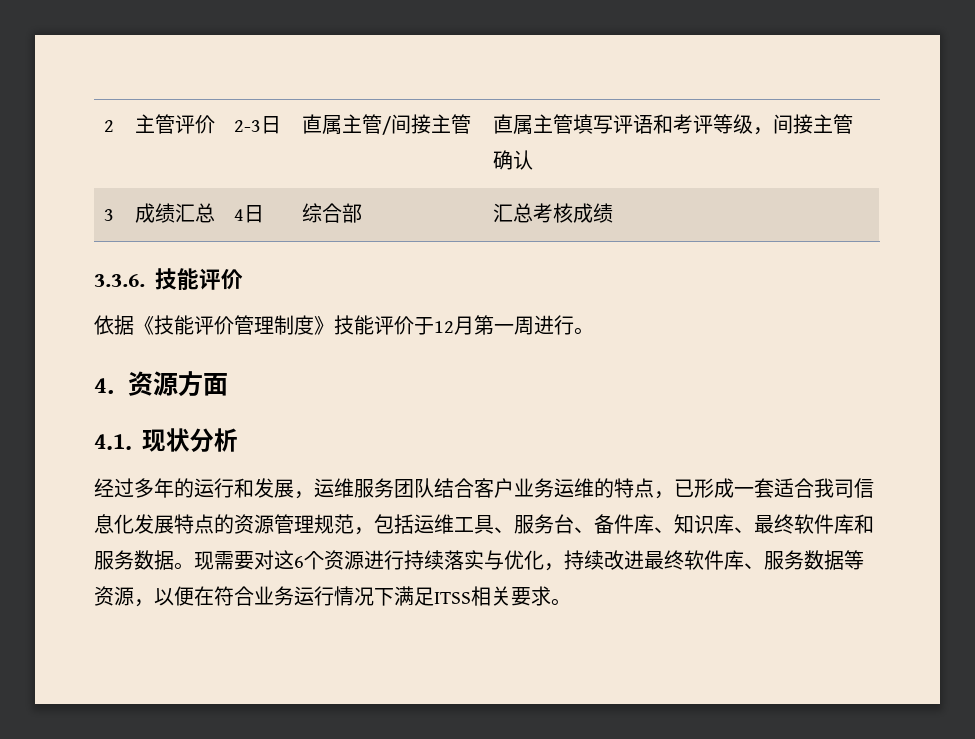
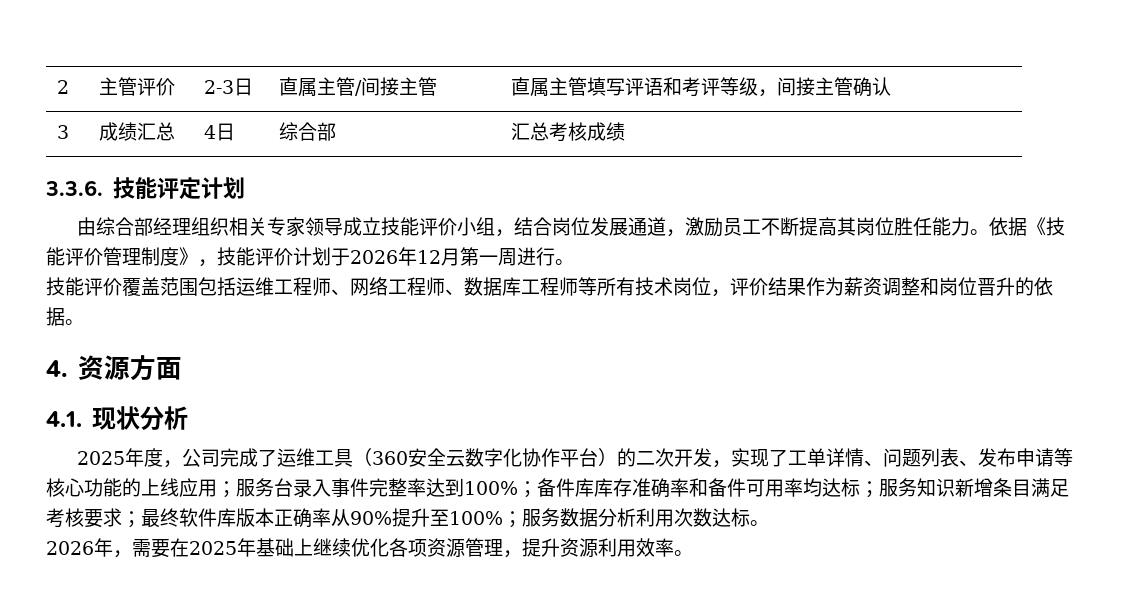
[221,269,243,290] 价 // -> [178,177,245,199] [77,217,990,237] 定计划 // 由综合部经理组织相关专家领导成立技能评价小组，结合岗位发展通道，激励员工不断提高其岗位胜任能力。
[334,315,434,335] 技能评价于 -> [198,247,417,267] ，技能评价计划于2026年
(594, 331) none -> [46,277,1053,297] [46,307,84,326] // 技能评价覆盖范围包括运维工程师、网络工程师、数据库工程师等所有技术岗位，评价结果作为薪资调整和岗位晋升的依据。
[94,478,874,499] [94,514,874,535] [94,550,864,571] [94,586,551,607] 经过多年的运行和发展，运维服务团队结合客户业务运维的特点，已形成一套适合我司信息化发展特点的资源管理规范，包括运维工具、服务台、备件库、知识库、最终软件库和服务数据。现需要对这6个资源进行持续落实与优化，持续改进最终软件库、服务数据等资源，以便在符合业务运行情况下满足ITSS相关要求 -> [77,448,1074,468] [46,478,1069,498] [46,508,769,528] [46,538,674,558] 2025年度，公司完成了运维工具（360安全云数字化协作平台）的二次开发，实现了工单详情、问题列表、发布申请等核心功能的上线应用；服务台录入事件完整率达到100%；备件库库存准确率和备件可用率均达标；服务知识新增条目满足考核要求；最终软件库版本正确率从90%提升至100%；服务数据分析利用次数达标。 // 2026年，需要在2025年基础上继续优化各项资源管理，提升资源利用效率

